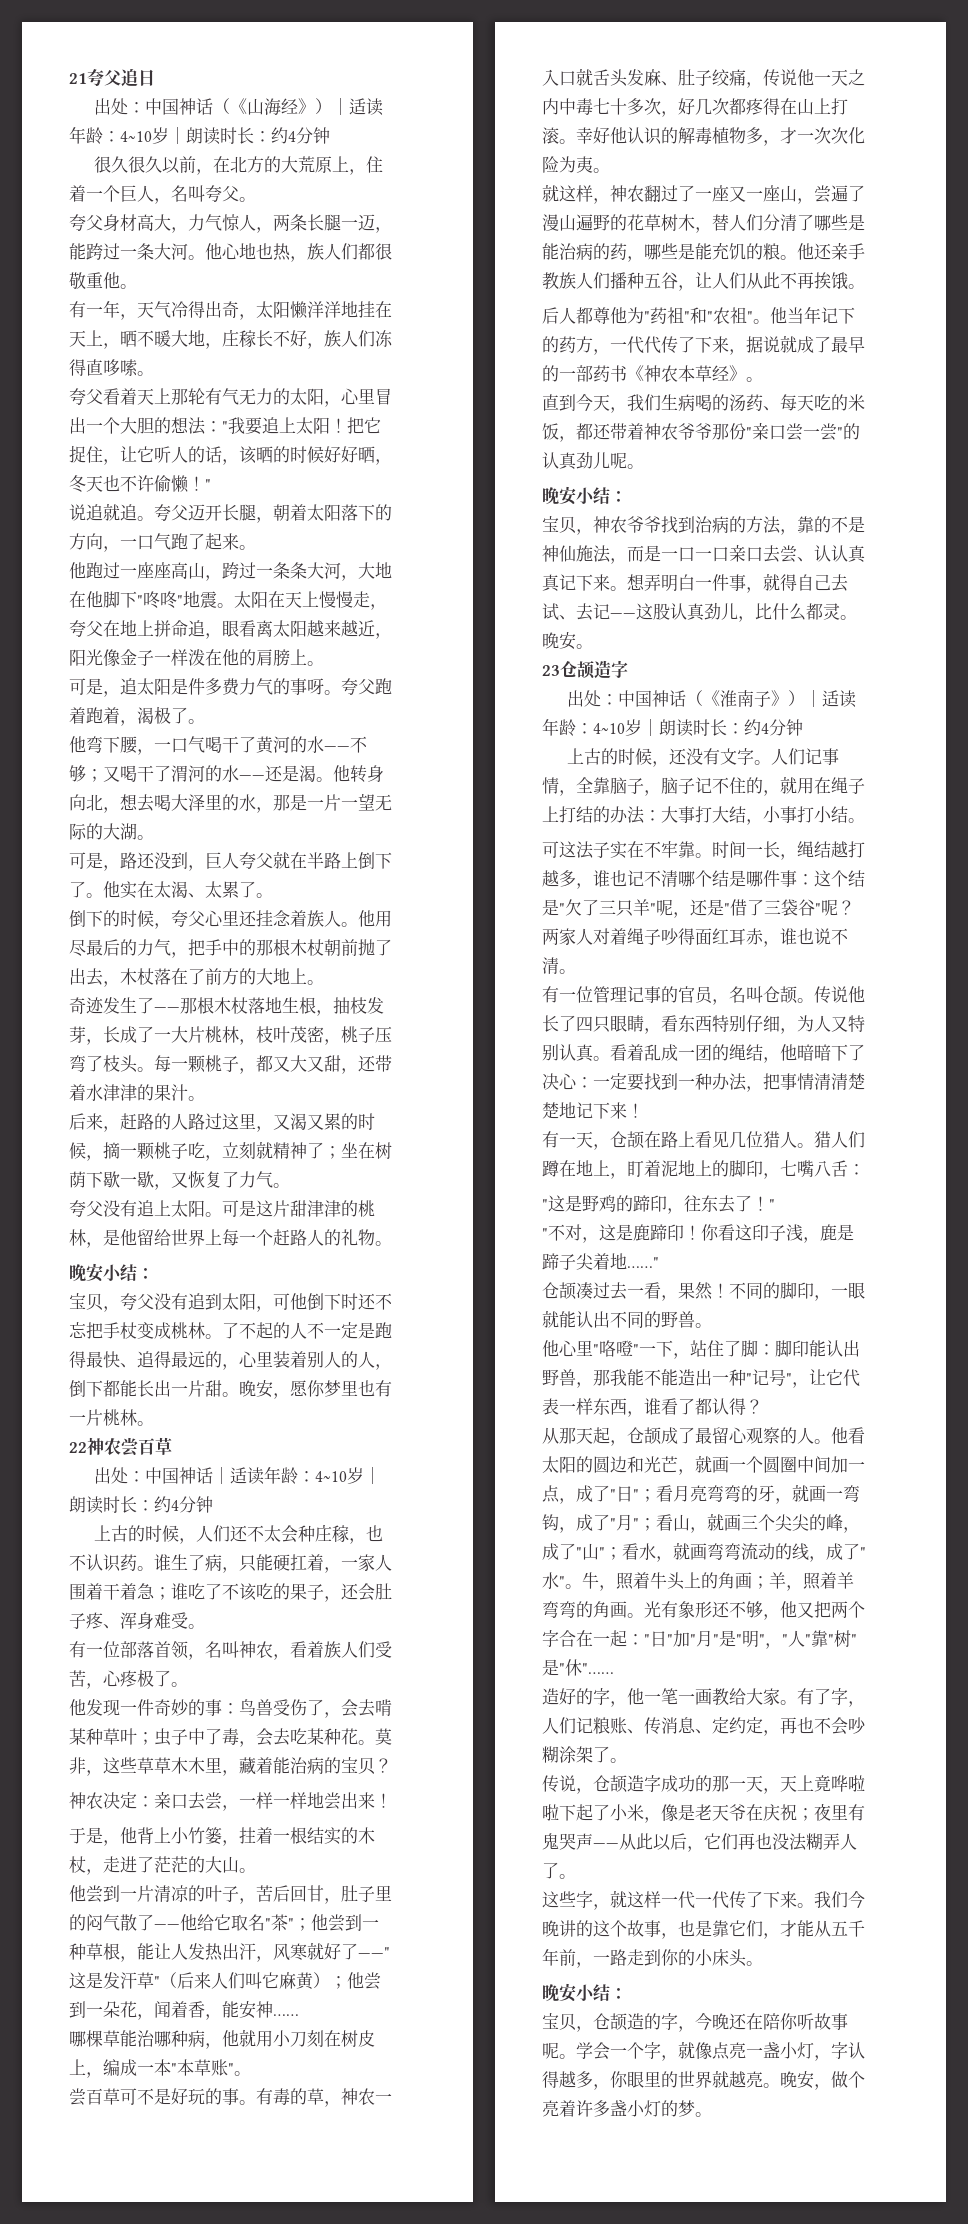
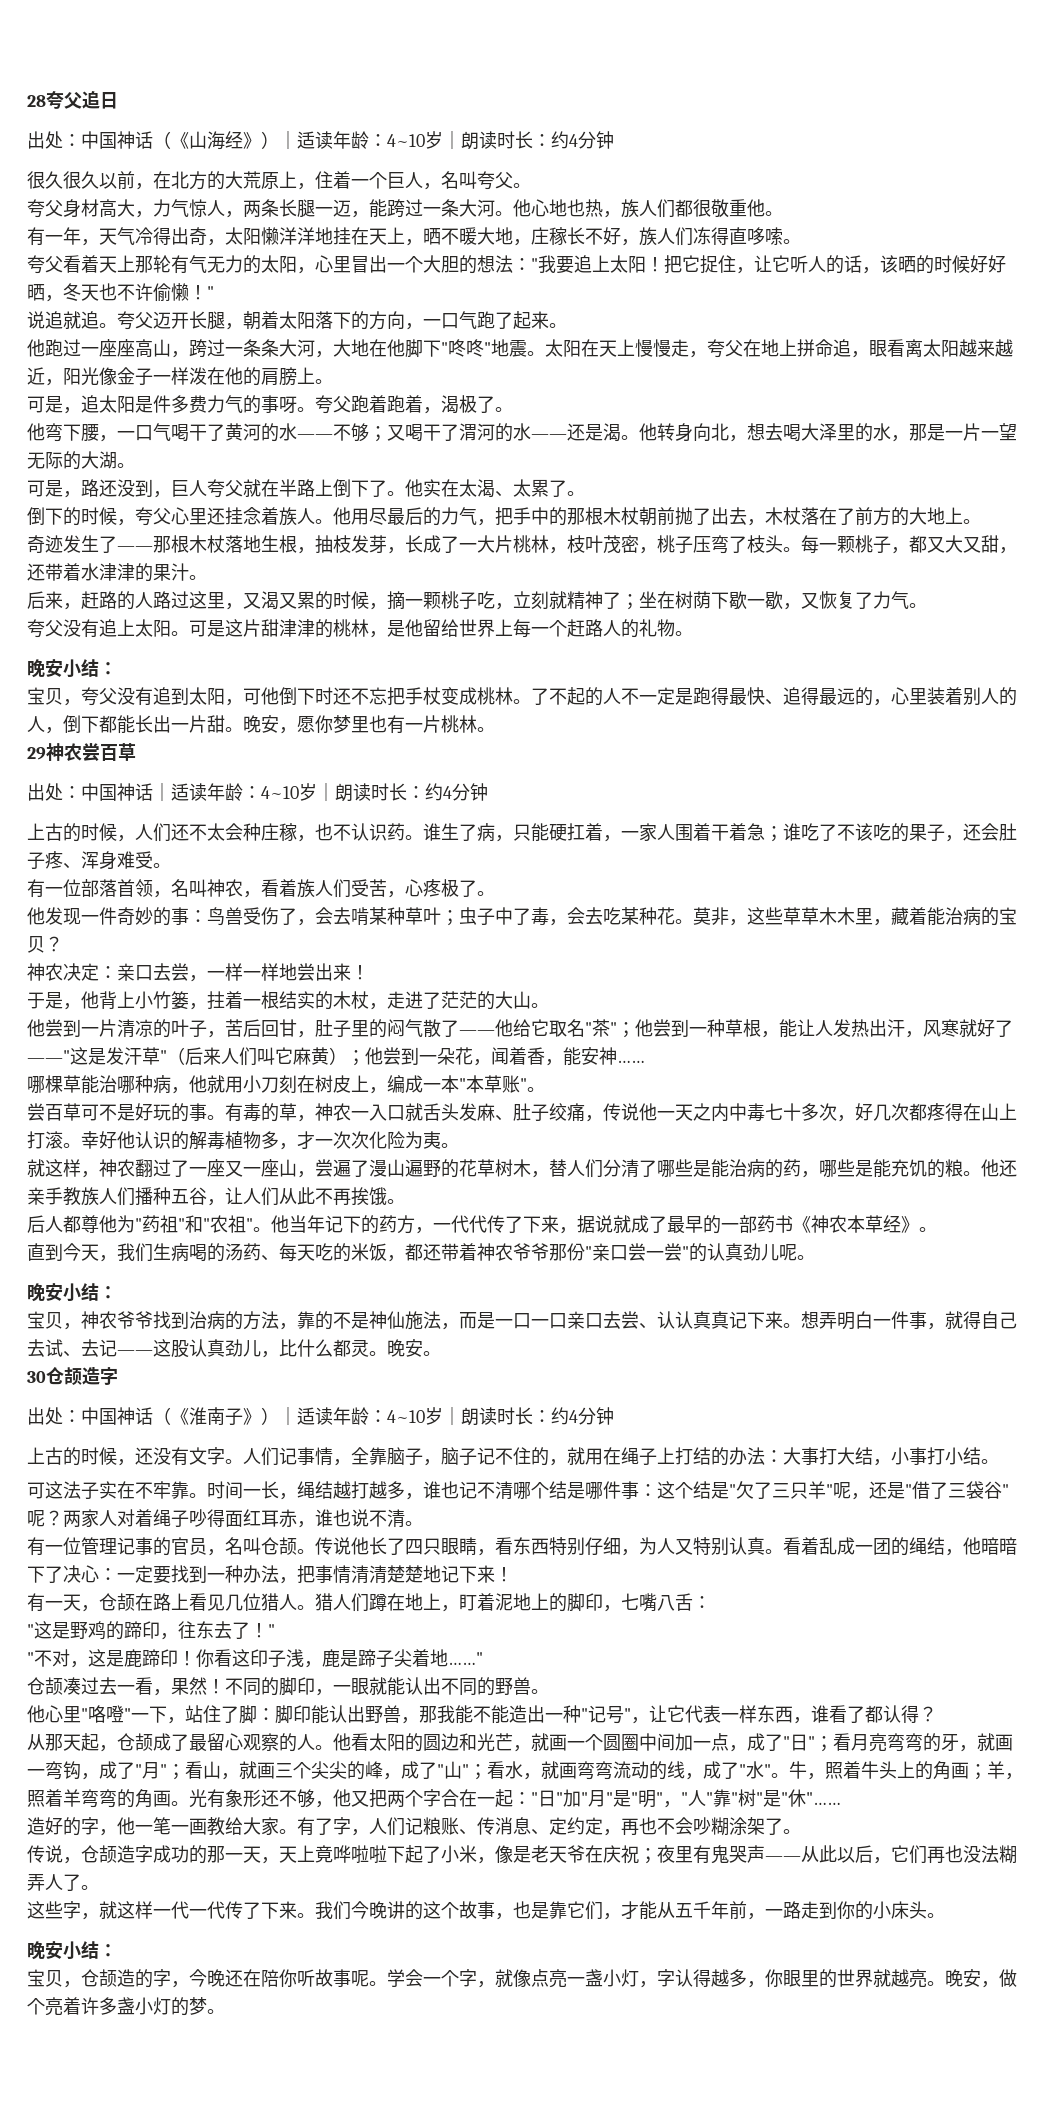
[69,73,87,84] 21 -> [27,95,46,107] 28
[69,1442,87,1453] 22 -> [27,747,46,760] 29
[542,665,560,676] 23 -> [27,1371,46,1383] 30

